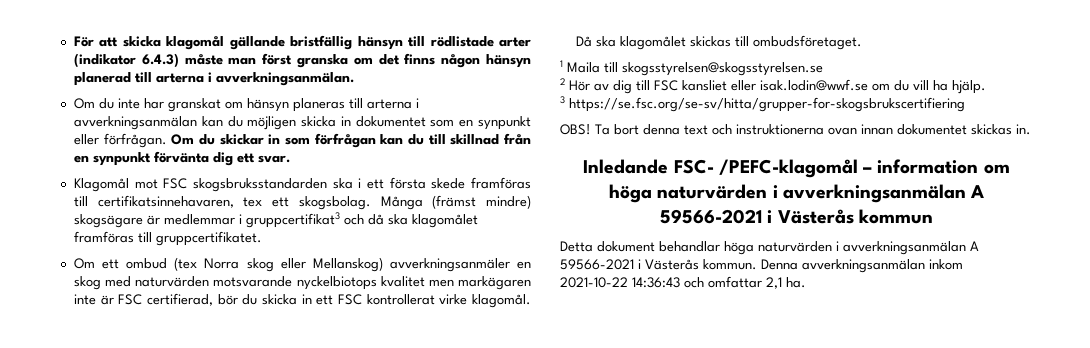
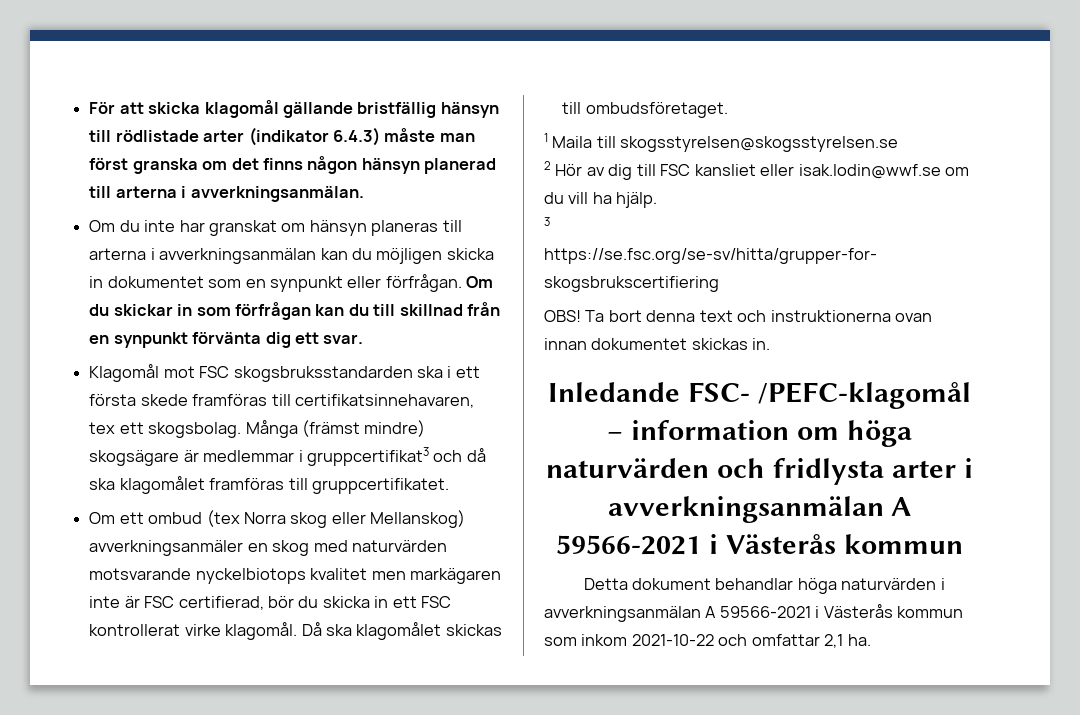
(768, 191) none -> [717,458,956,485] och fridlysta arter
[703,259,925,273] kommun. Denna avverkningsanmälan -> [897,606,964,618] [544,637,577,646] kommun som
[632,277,680,288] 14:36:43 -> (714, 640) none

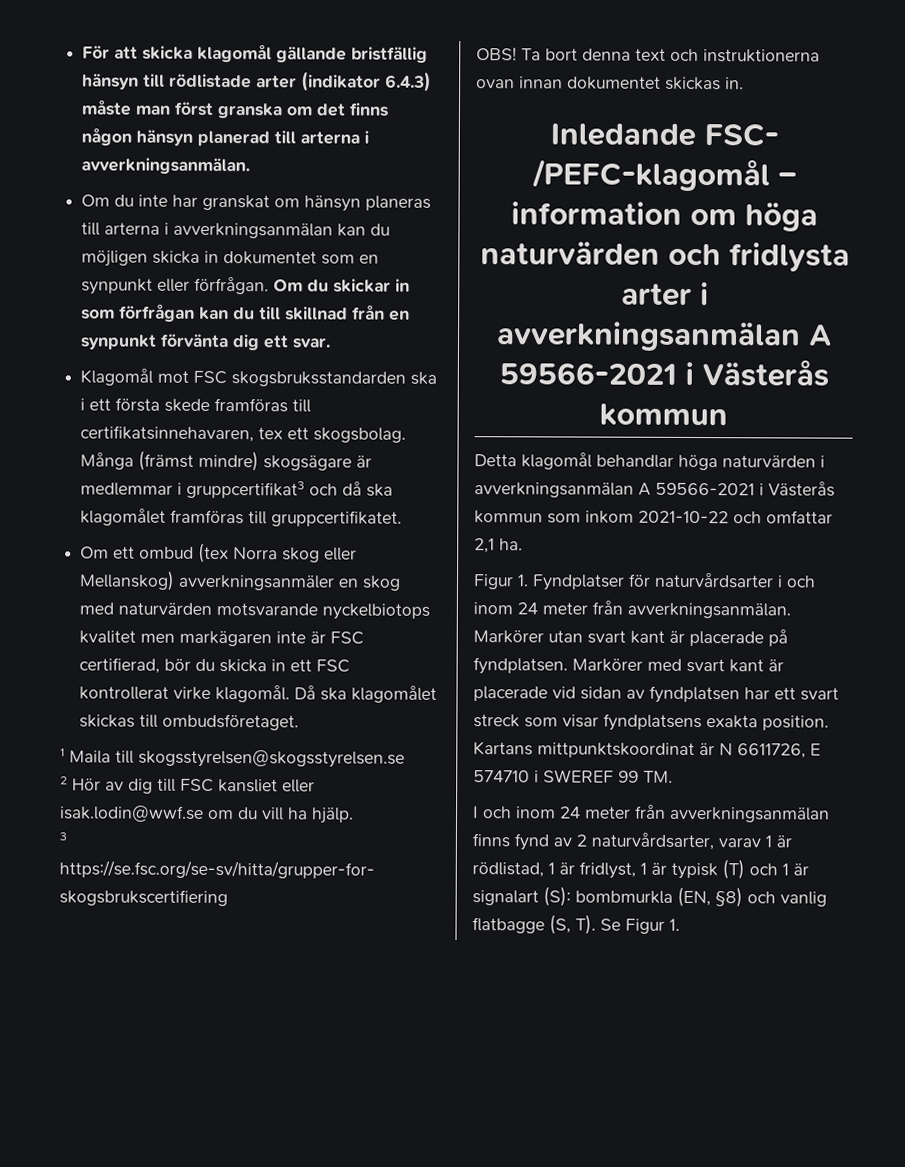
[632,578,712,590] dokument -> [521,452,592,470] klagomål
(871, 640) none -> [473,572,816,591] [473,600,791,619] [473,629,788,647] [473,657,784,675] [473,685,839,704] [473,713,829,732] [473,741,821,759] [473,769,673,783] [473,804,830,823] [472,832,792,851] [472,859,809,880] [472,886,827,908] [472,914,680,935] // Figur 1. Fyndplatser för naturvårdsarter i och inom 24 meter från avverkningsanmälan. Markörer utan svart kant är placerade på fyndplatsen. Markörer med svart kant är placerade vid sidan av fyndplatsen har ett svart streck som visar fyndplatsens exakta position. Kartans mittpunktskoordinat är N 6611726, E 574710 i SWEREF 99 TM. // I och inom 24 meter från avverkningsanmälan finns fynd av 2 naturvårdsarter, varav 1 är rödlistad, 1 är fridlyst, 1 är typisk (T) och 1 är signalart (S): bombmurkla (EN, §8) och vanlig flatbagge (S, T). Se Figur 1.

